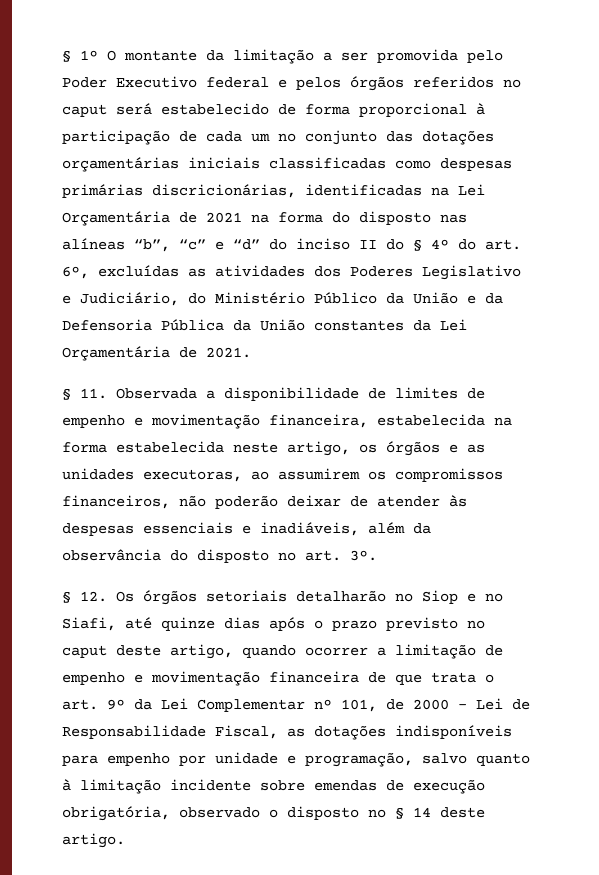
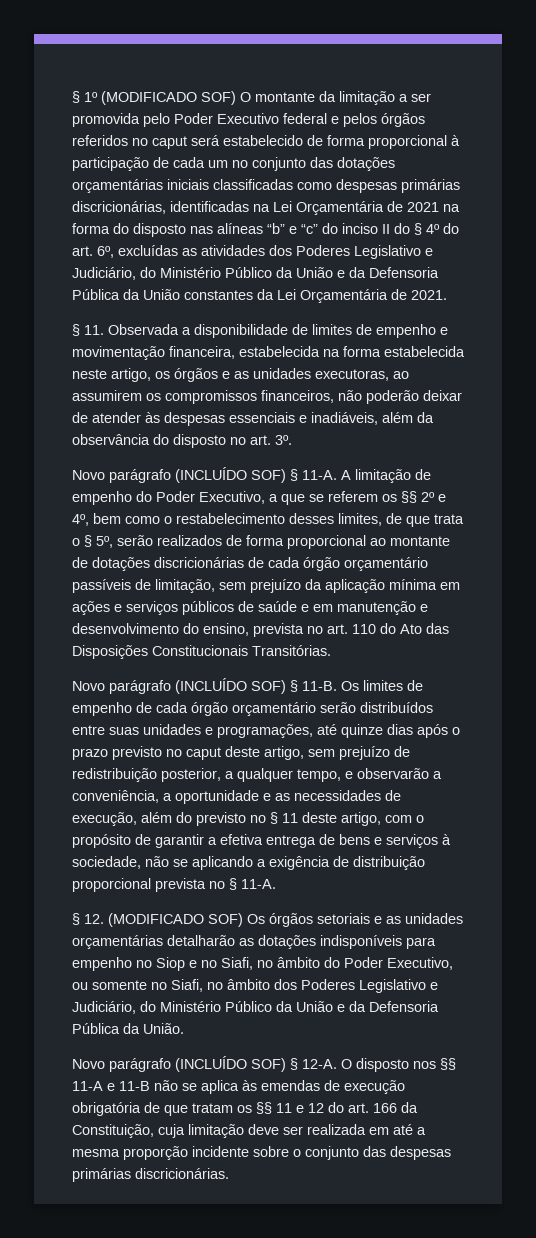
(98, 55) none -> [101,91,236,105] (MODIFICADO SOF)
[134,239,260,252] “b”, “c” e “d” -> [267,223,318,234] “b” e “c”
[62,590,503,605] [62,617,116,631] § 12. Os órgãos setoriais detalharão no Siop e no Siafi, -> [72,467,431,483] [72,491,446,505] [72,513,464,527] [72,535,450,549] [72,557,428,571] [72,579,460,593] [72,601,428,615] [72,623,449,637] [72,645,331,659] [72,678,423,694] [72,702,433,716] [72,724,313,738] Novo parágrafo (INCLUÍDO SOF) § 11-A. A limitação de empenho do Poder Executivo, a que se referem os §§ 2º e 4º, bem como o restabelecimento desses limites, de que trata o § 5º, serão realizados de forma proporcional ao montante de dotações discricionárias de cada órgão orçamentário passíveis de limitação, sem prejuízo da aplicação mínima em ações e serviços públicos de saúde e em manutenção e desenvolvimento do ensino, prevista no art. 110 do Ato das Disposições Constitucionais Transitórias. // Novo parágrafo (INCLUÍDO SOF) § 11-B. Os limites de empenho de cada órgão orçamentário serão distribuídos entre suas unidades e programações,
[242,644,503,659] [62,671,494,686] [62,698,530,712] [62,725,278,739] quando ocorrer a limitação de empenho e movimentação financeira de que trata o art. 9º da Lei Complementar nº 101, de 2000 - Lei de Responsabilidade Fiscal, -> [308,746,410,760] [72,768,442,782] [72,790,401,804] [72,812,424,826] [72,834,451,848] [72,856,425,870] [72,878,276,892] [72,913,463,927] [72,935,235,949] sem prejuízo de redistribuição posterior, a qualquer tempo, e observarão a conveniência, a oportunidade e as necessidades de execução, além do previsto no § 11 deste artigo, com o propósito de garantir a efetiva entrega de bens e serviços à sociedade, não se aplicando a exigência de distribuição proporcional prevista no § 11-A. // § 12. (MODIFICADO SOF) Os órgãos setoriais e as unidades orçamentárias detalharão
[179,752,530,767] [62,779,485,794] [62,806,485,821] [62,833,125,848] por unidade e programação, salvo quanto à limitação incidente sobre emendas de execução obrigatória, observado o disposto no § 14 deste artigo. -> [136,957,453,971] [72,979,438,993] [72,1001,439,1014] [72,1023,184,1034] [72,1056,456,1072] [72,1080,405,1094] [72,1102,418,1116] [72,1124,426,1138] [72,1146,451,1160] [72,1168,229,1182] no Siop e no Siafi, no âmbito do Poder Executivo, ou somente no Siafi, no âmbito dos Poderes Legislativo e Judiciário, do Ministério Público da União e da Defensoria Pública da União. // Novo parágrafo (INCLUÍDO SOF) § 12-A. O disposto nos §§ 11-A e 11-B não se aplica às emendas de execução obrigatória de que tratam os §§ 11 e 12 do art. 166 da Constituição, cuja limitação deve ser realizada em até a mesma proporção incidente sobre o conjunto das despesas primárias discricionárias.

